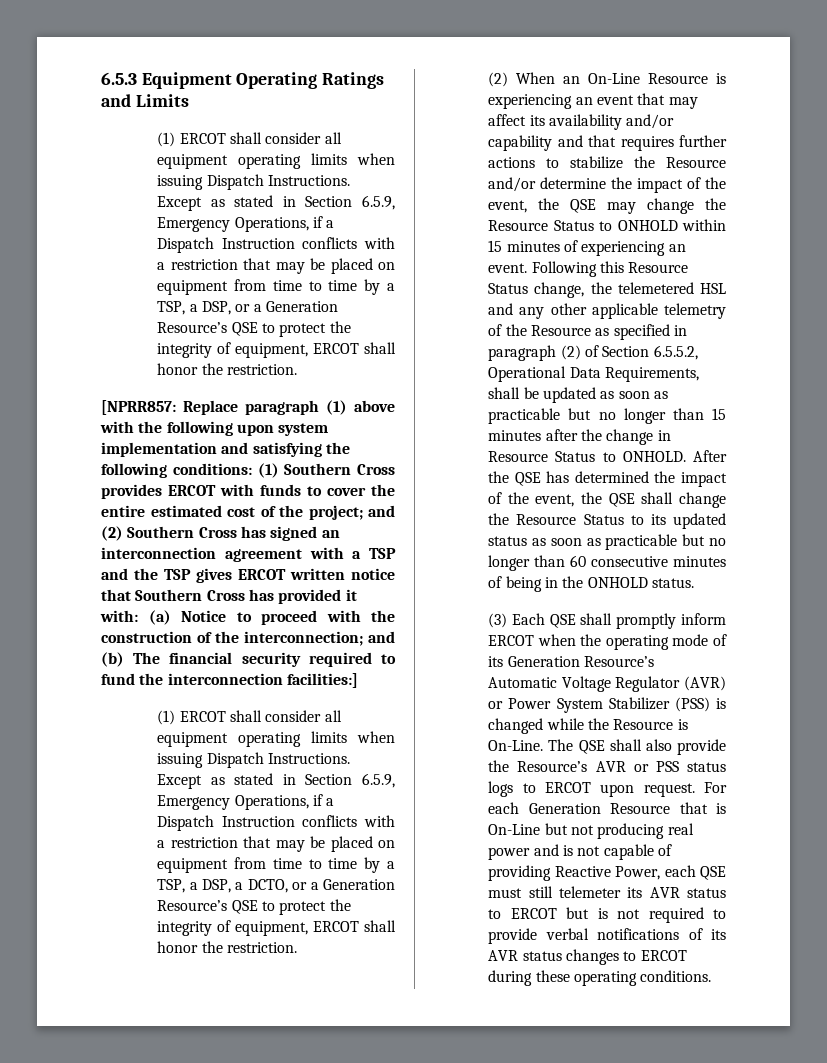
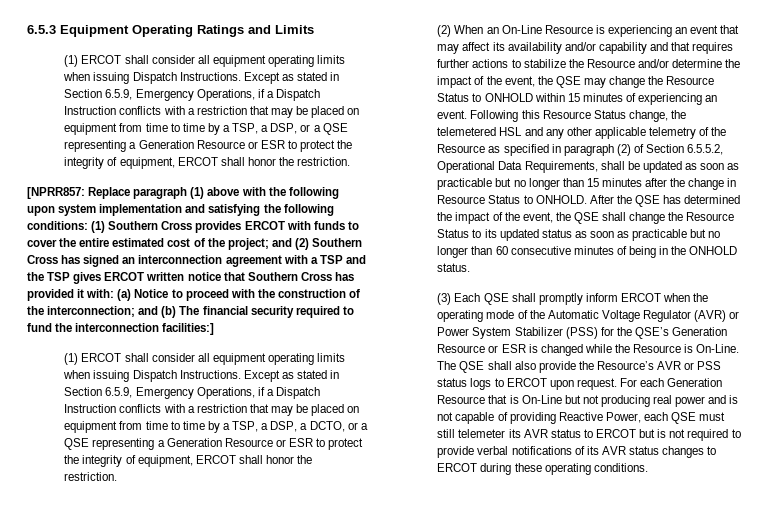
[265,301,338,312] [157,322,258,336] Generation Resource’s QSE -> [322,123,348,135] [64,140,285,152] QSE representing a Generation Resource or ESR
[322,879,395,890] [157,900,258,914] Generation Resource’s QSE -> [64,438,313,450] QSE representing a Generation Resource or ESR
[488,656,654,667] its Generation Resource’s -> [529,310,545,319] the
(710, 704) none -> [600,327,728,339] [437,344,526,353] for the QSE’s Generation Resource or ESR

